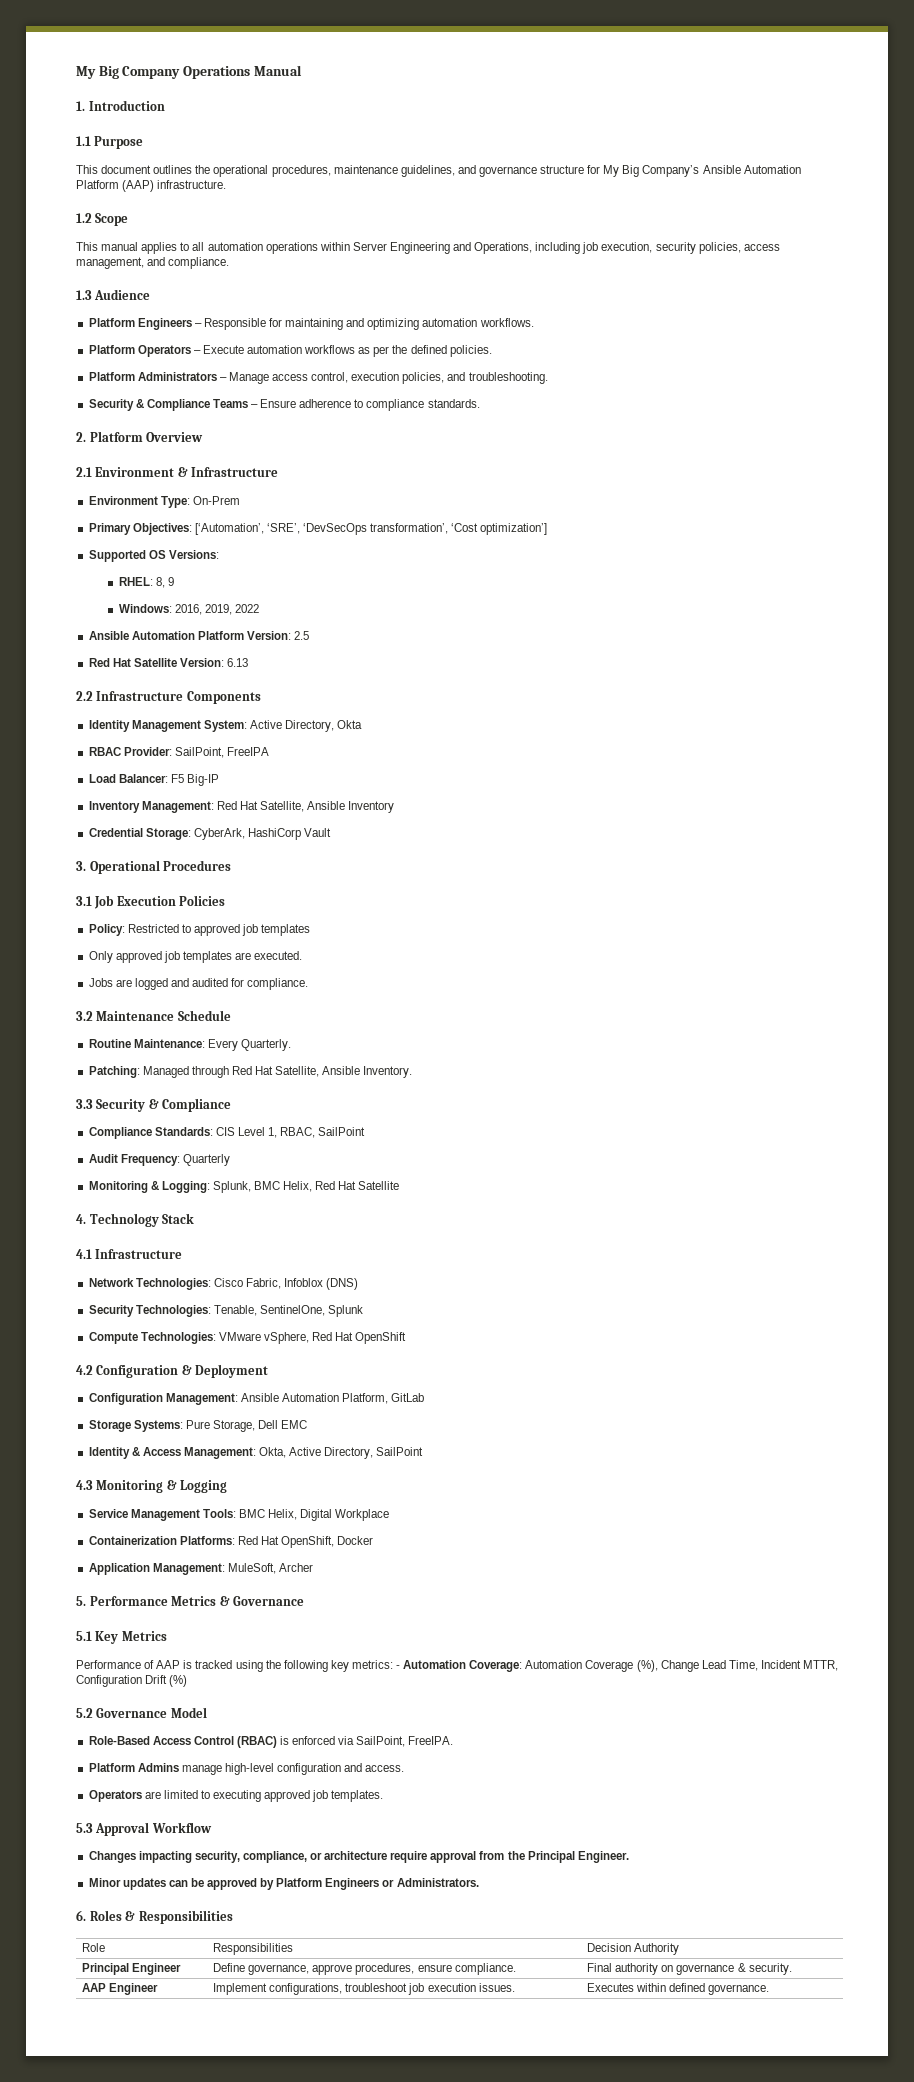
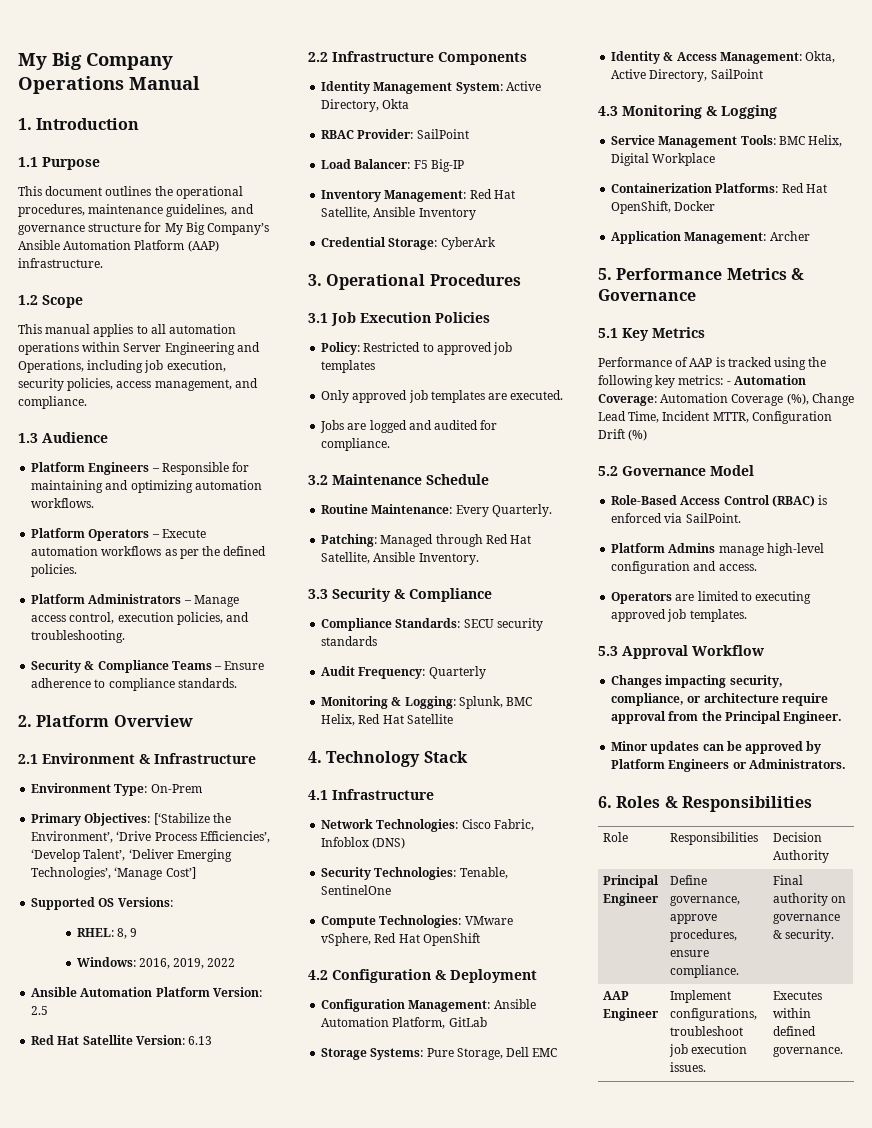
[194,523,548,535] [‘Automation’, ‘SRE’, ‘DevSecOps transformation’, ‘Cost optimization’] -> [153,813,231,825] [31,831,270,843] [31,849,232,862] [31,867,196,880] [‘Stabilize the Environment’, ‘Drive Process Efficiencies’, ‘Develop Talent’, ‘Deliver Emerging Technologies’, ‘Manage Cost’]
[174,747,269,758] SailPoint, FreeIPA -> [416,129,469,139] SailPoint
[193,828,332,840] CyberArk, HashiCorp Vault -> [440,237,496,250] CyberArk
[215,1127,366,1138] CIS Level 1, RBAC, SailPoint -> [463,618,543,631] [321,636,378,646] SECU security standards
[259,1305,364,1317] SentinelOne, Splunk -> [321,885,392,895] SentinelOne
[227,1563,276,1574] MuleSoft, -> (767, 238) none
[356,1736,454,1747] SailPoint, FreeIPA. -> [685,513,741,523] SailPoint.

